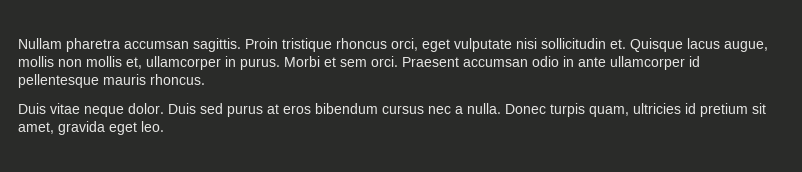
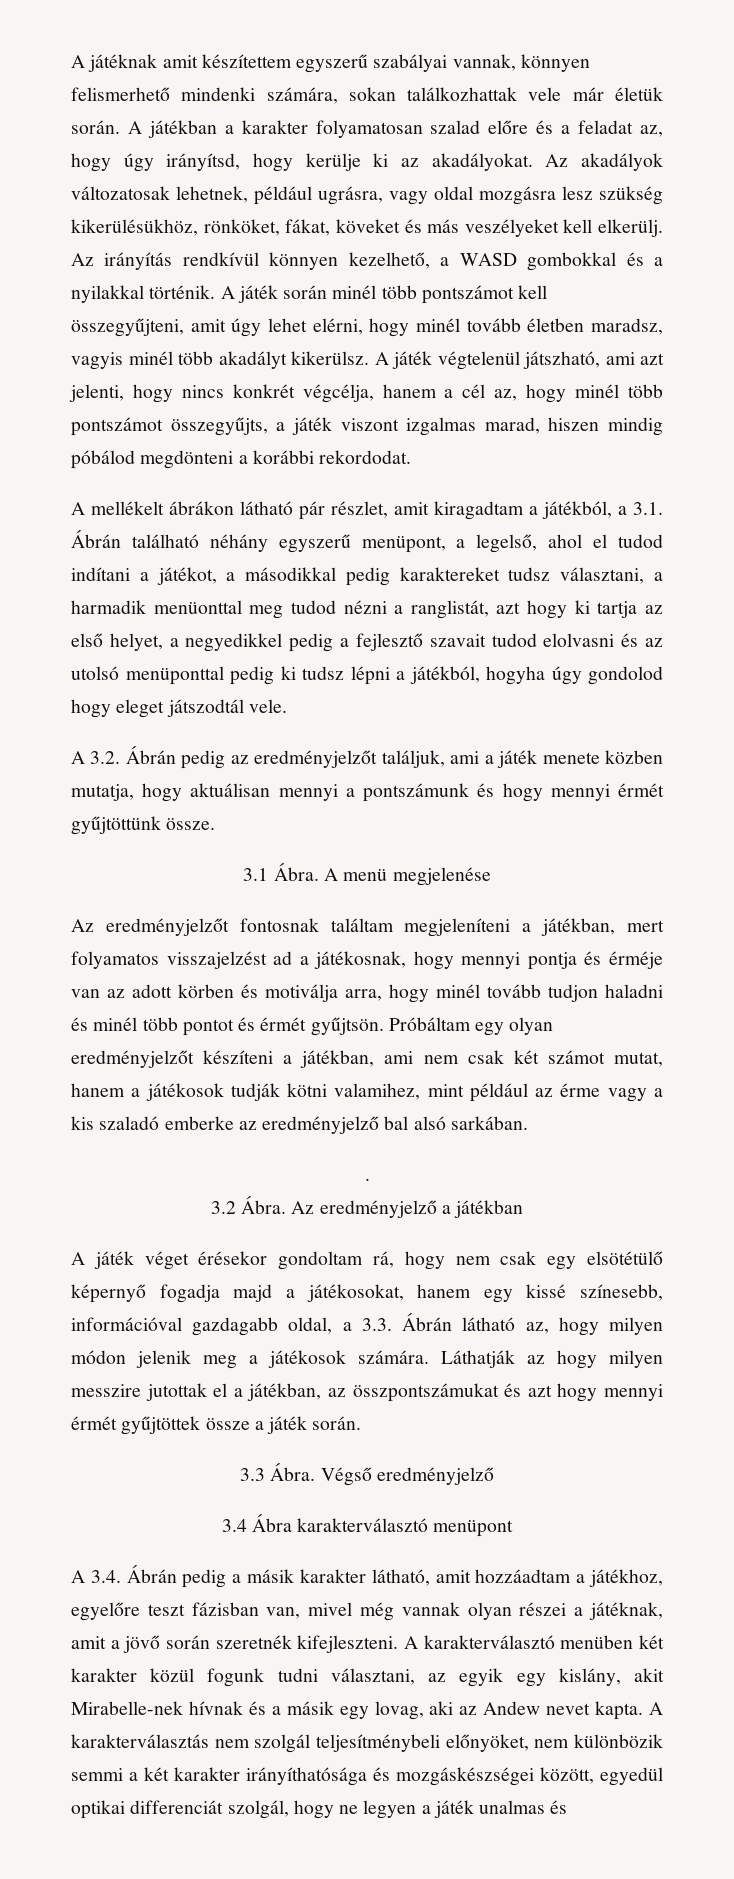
[18,38,768,52] [18,56,700,70] [18,74,205,88] [18,103,766,117] [18,121,164,135] Nullam pharetra accumsan sagittis. Proin tristique rhoncus orci, eget vulputate nisi sollicitudin et. Quisque lacus augue, mollis non mollis et, ullamcorper in purus. Morbi et sem orci. Praesent accumsan odio in ante ullamcorper id pellentesque mauris rhoncus. // Duis vitae neque dolor. Duis sed purus at eros bibendum cursus nec a nulla. Donec turpis quam, ultricies id pretium sit amet, gravida eget leo. -> [71,54,590,73] [71,87,663,104] [71,120,664,138] [71,153,663,172] [71,186,663,205] [71,219,663,237] [71,252,664,271] [71,285,548,304] [71,318,663,337] [71,351,664,370] [69,384,664,403] [71,417,663,436] [71,450,412,469] [71,501,663,520] [71,529,664,553] [71,567,663,586] [71,600,663,619] [71,633,663,652] [71,666,663,685] [71,699,287,718] [71,745,663,769] [71,783,664,802] [71,816,216,835] [243,862,491,886] [71,918,664,937] [71,951,663,970] [71,984,663,1003] [71,1017,554,1036] [71,1050,663,1068] [71,1083,663,1102] [71,1116,528,1134] [364,1178,370,1181] [210,1195,524,1218] [71,1251,664,1270] [71,1284,663,1303] [71,1312,663,1336] [71,1350,663,1369] [71,1383,664,1402] [71,1416,362,1435] [240,1462,494,1486] [221,1513,514,1537] [71,1564,663,1588] [71,1602,663,1621] [71,1635,664,1653] [71,1668,664,1687] [71,1701,663,1720] [71,1734,663,1753] [71,1767,663,1786] [71,1800,568,1819] A játéknak amit készítettem egyszerű szabályai vannak, könnyen felismerhető mindenki számára, sokan találkozhattak vele már életük során. A játékban a karakter folyamatosan szalad előre és a feladat az, hogy úgy irányítsd, hogy kerülje ki az akadályokat. Az akadályok változatosak lehetnek, például ugrásra, vagy oldal mozgásra lesz szükség kikerülésükhöz, rönköket, fákat, köveket és más veszélyeket kell elkerülj. Az irányítás rendkívül könnyen kezelhető, a WASD gombokkal és a nyilakkal történik. A játék során minél több pontszámot kell összegyűjteni, amit úgy lehet elérni, hogy minél tovább életben maradsz, vagyis minél több akadályt kikerülsz. A játék végtelenül játszható, ami azt jelenti, hogy nincs konkrét végcélja, hanem a cél az, hogy minél több pontszámot összegyűjts, a játék viszont izgalmas marad, hiszen mindig póbálod megdönteni a korábbi rekordodat. // A mellékelt ábrákon látható pár részlet, amit kiragadtam a játékból, a 3.1. Ábrán található néhány egyszerű menüpont, a legelső, ahol el tudod indítani a játékot, a másodikkal pedig karaktereket tudsz választani, a harmadik menüonttal meg tudod nézni a ranglistát, azt hogy ki tartja az első helyet, a negyedikkel pedig a fejlesztő szavait tudod elolvasni és az utolsó menüponttal pedig ki tudsz lépni a játékból, hogyha úgy gondolod hogy eleget játszodtál vele. // A 3.2. Ábrán pedig az eredményjelzőt találjuk, ami a játék menete közben mutatja, hogy aktuálisan mennyi a pontszámunk és hogy mennyi érmét gyűjtöttünk össze. // 3.1 Ábra. A menü megjelenése // Az eredményjelzőt fontosnak találtam megjeleníteni a játékban, mert folyamatos visszajelzést ad a játékosnak, hogy mennyi pontja és érméje van az adott körben és motiválja arra, hogy minél tovább tudjon haladni és minél több pontot és érmét gyűjtsön. Próbáltam egy olyan eredményjelzőt készíteni a játékban, ami nem csak két számot mutat, hanem a játékosok tudják kötni valamihez, mint például az érme vagy a kis szaladó emberke az eredményjelző bal alsó sarkában. // . // 3.2 Ábra. Az eredményjelző a játékban // A játék véget érésekor gondoltam rá, hogy nem csak egy elsötétülő képernyő fogadja majd a játékosokat, hanem egy kissé színesebb, információval gazdagabb oldal, a 3.3. Ábrán látható az, hogy milyen módon jelenik meg a játékosok számára. Láthatják az hogy milyen messzire jutottak el a játékban, az összpontszámukat és azt hogy mennyi érmét gyűjtöttek össze a játék során. // 3.3 Ábra. Végső eredményjelző // 3.4 Ábra karakterválasztó menüpont // A 3.4. Ábrán pedig a másik karakter látható, amit hozzáadtam a játékhoz, egyelőre teszt fázisban van, mivel még vannak olyan részei a játéknak, amit a jövő során szeretnék kifejleszteni. A karakterválasztó menüben két karakter közül fogunk tudni választani, az egyik egy kislány, akit Mirabelle-nek hívnak és a másik egy lovag, aki az Andew nevet kapta. A karakterválasztás nem szolgál teljesítménybeli előnyöket, nem különbözik semmi a két karakter irányíthatósága és mozgáskészségei között, egyedül optikai differenciát szolgál, hogy ne legyen a játék unalmas és

